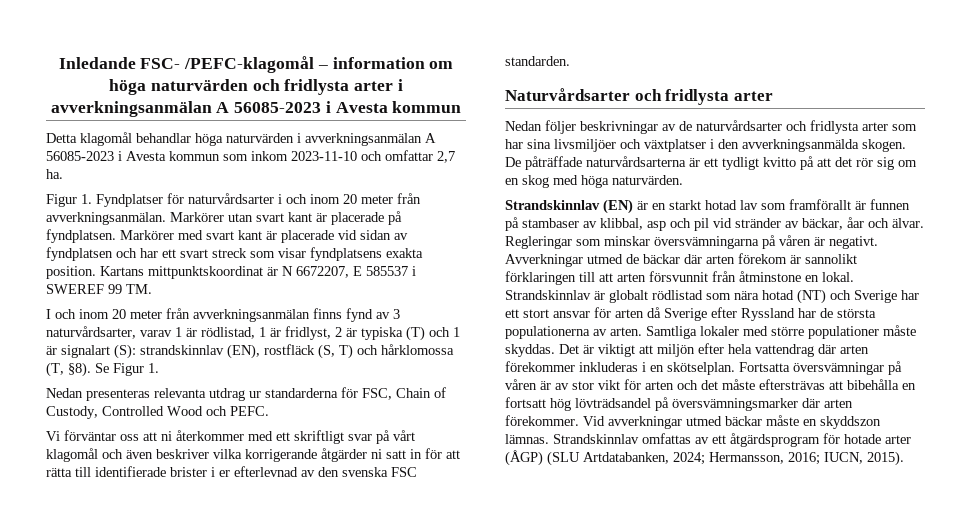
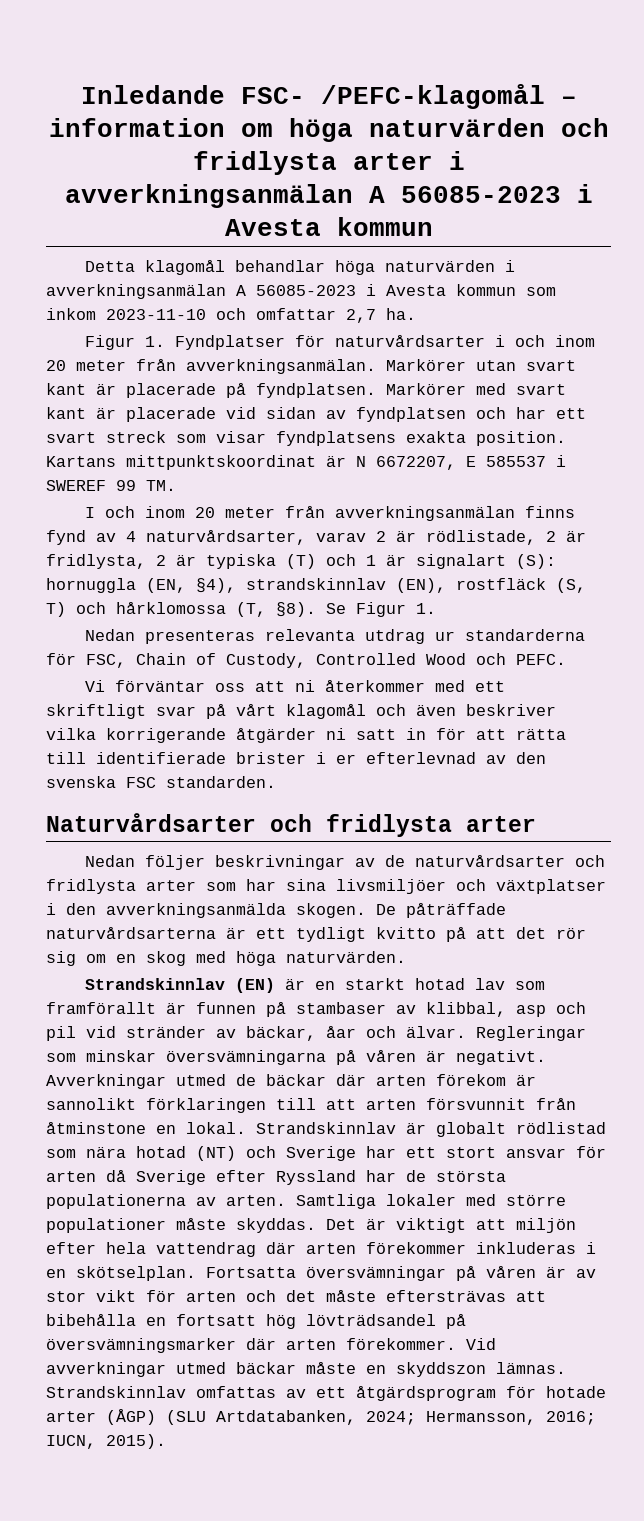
[393,309,400,319] 3 -> [126,531,136,542] 4
[175,326,331,340] 1 är rödlistad, 1 är fridlyst, -> [376,530,586,545] [46,554,146,569] 2 är rödlistade, 2 är fridlysta,
(136, 351) none -> [46,578,236,593] hornuggla (EN, §4),

